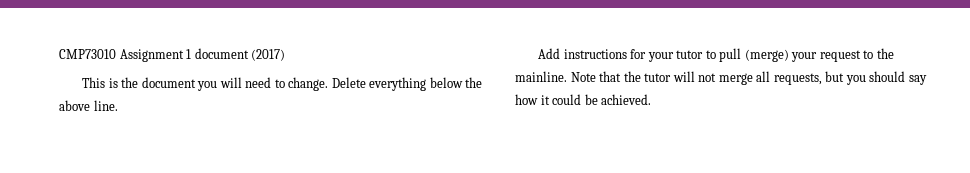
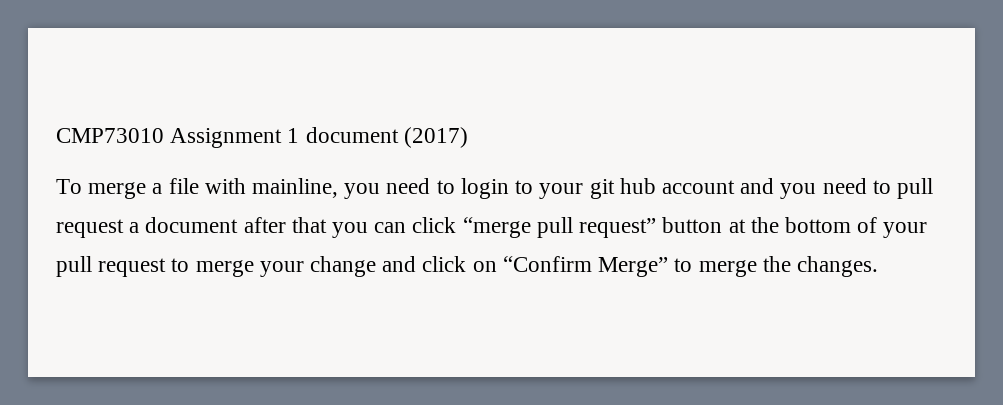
[82,77,483,91] [59,100,118,111] [538,48,894,62] [515,71,927,85] [515,94,652,105] This is the document you will need to change. Delete everything below the above line. // Add instructions for your tutor to pull (merge) your request to the mainline. Note that the tutor will not merge all requests, but you should say how it could be achieved. -> [56,178,933,199] [56,217,928,238] [56,256,878,277] To merge a file with mainline, you need to login to your git hub account and you need to pull request a document after that you can click “merge pull request” button at the bottom of your pull request to merge your change and click on “Confirm Merge” to merge the changes.

